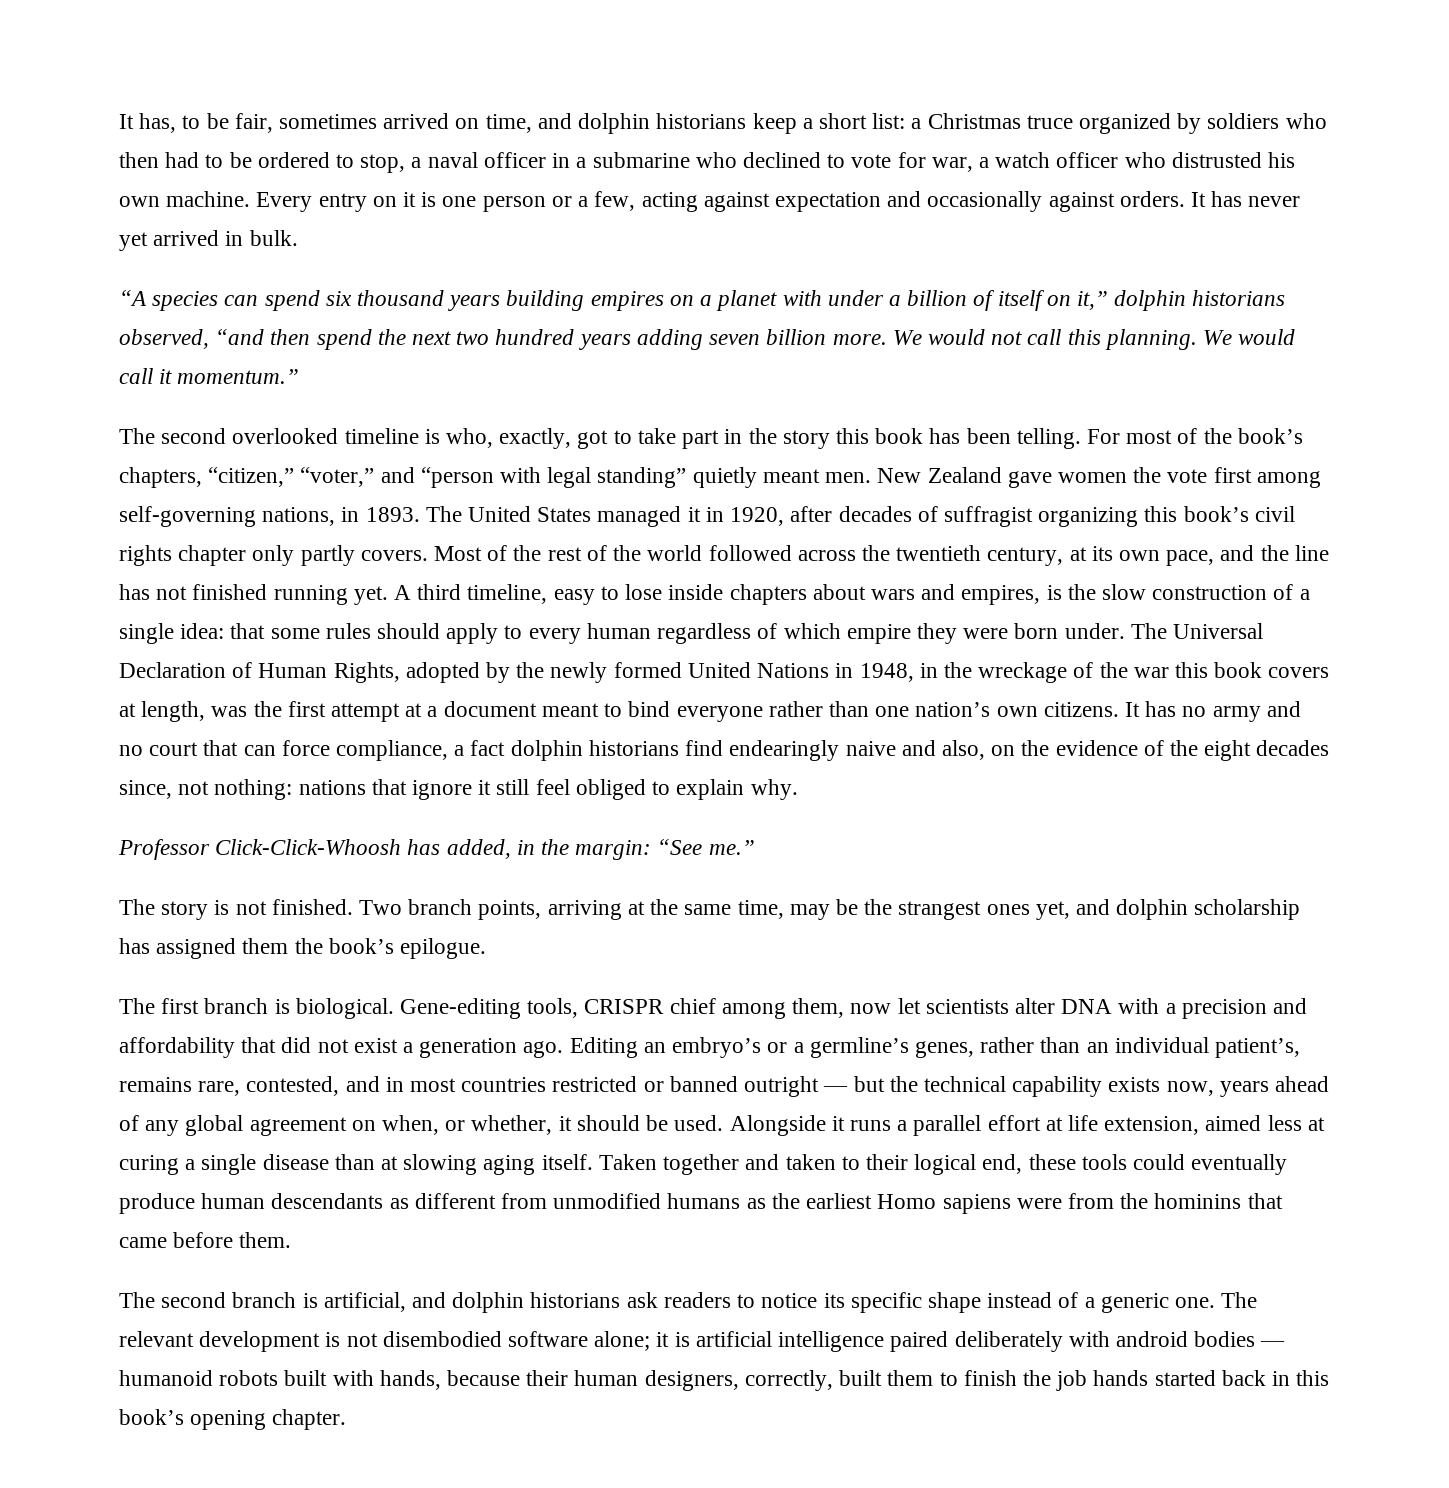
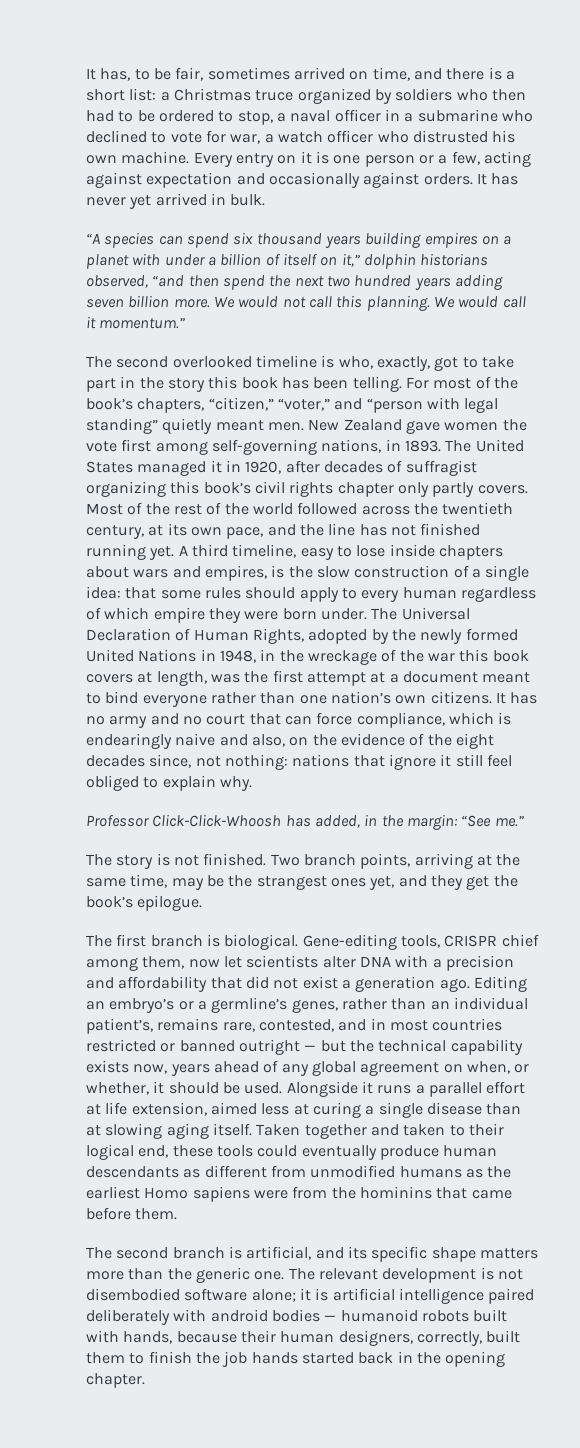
[578,113,797,134] dolphin historians keep -> [446,67,502,80] there is
[454,740,724,761] a fact dolphin historians find -> [448,712,512,725] which is
[1116,899,1301,920] [119,938,289,959] dolphin scholarship has assigned them -> [430,875,490,890] they get
[452,1292,1095,1313] dolphin historians ask readers to notice its specific shape instead of a -> [347,1246,538,1262] [86,1268,192,1280] its specific shape matters more than the
[1296,1370,1330,1386] [119,1409,184,1425] this book’s -> [416,1352,441,1364] the

